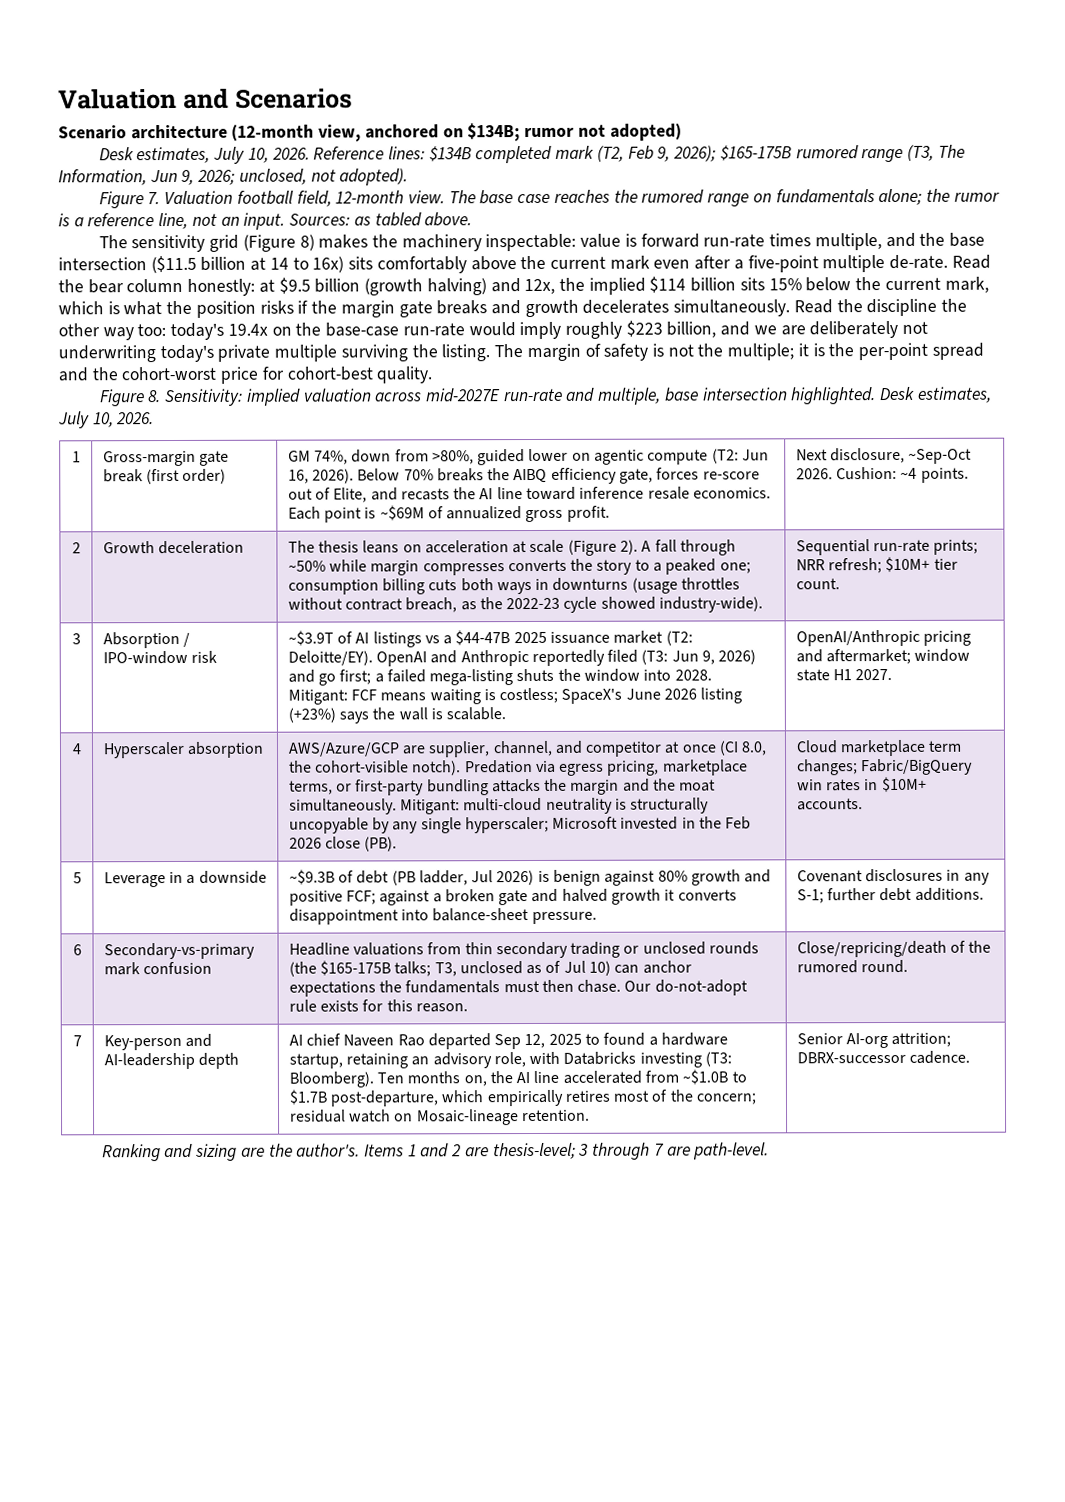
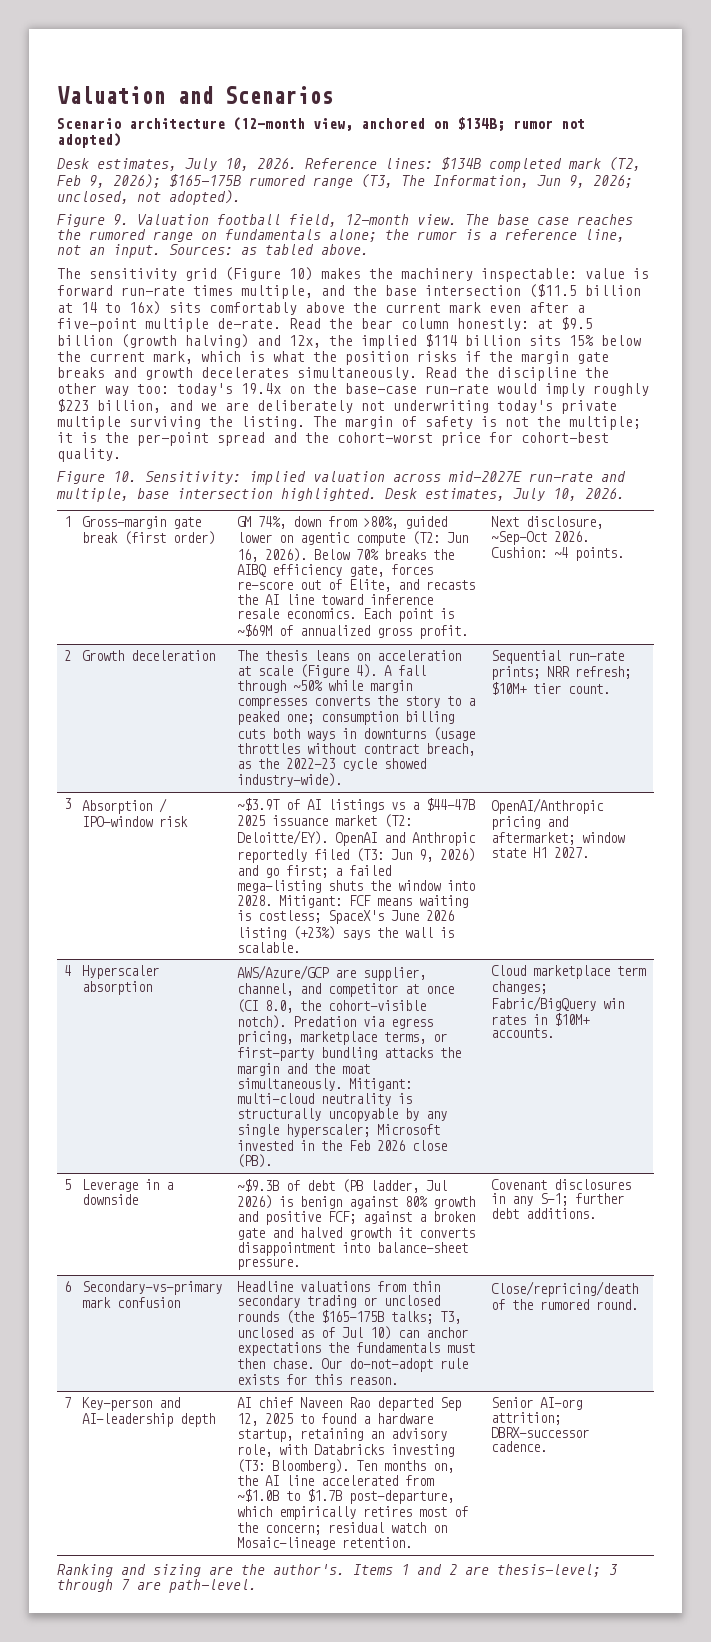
[147,192,161,205] 7. -> [113,214,129,226] 9.
[299,234,315,251] 8) -> [289,267,313,281] 10)
[147,390,162,403] 8. -> [113,471,137,482] 10.
[620,539,639,555] 2). -> [355,664,377,678] 4).

